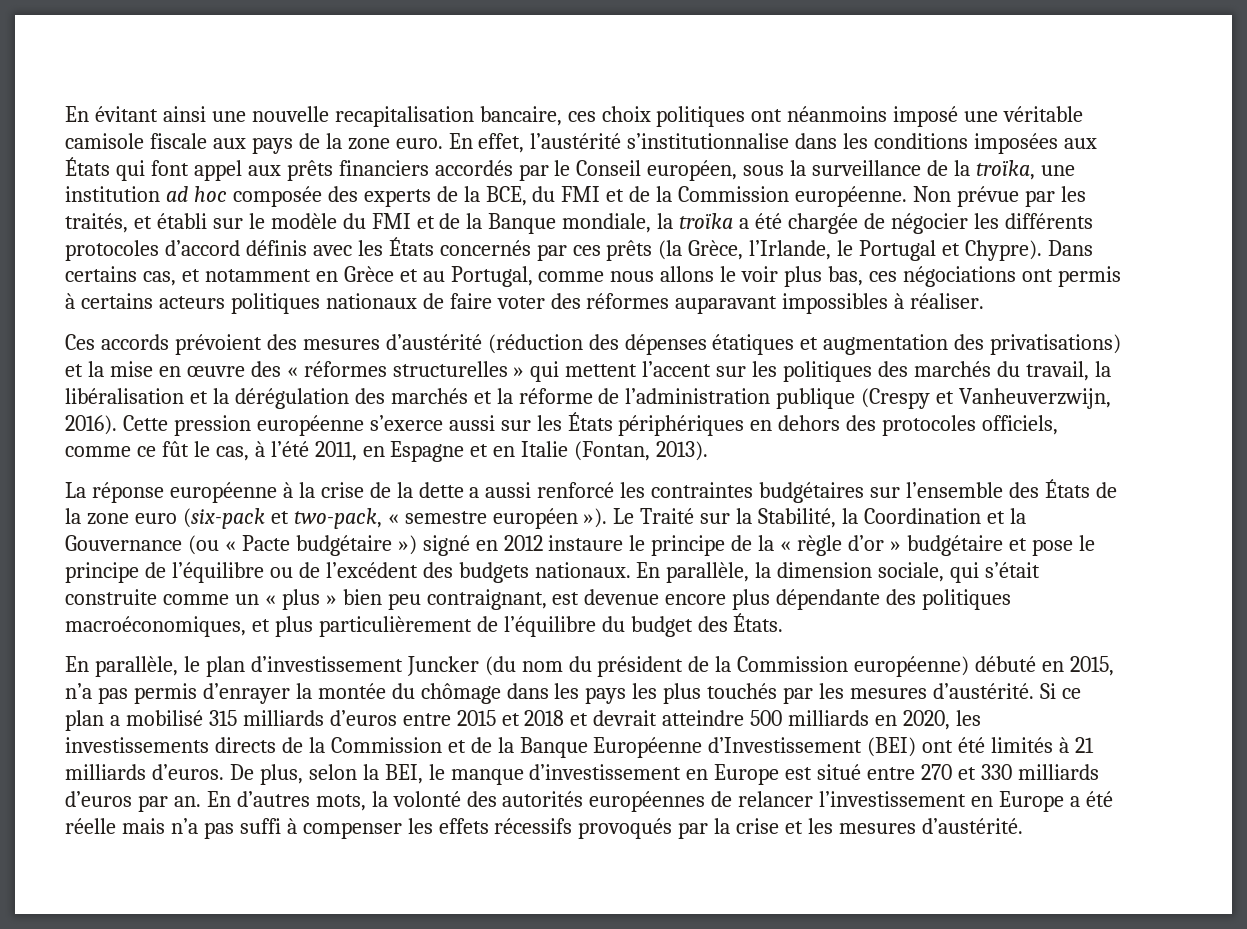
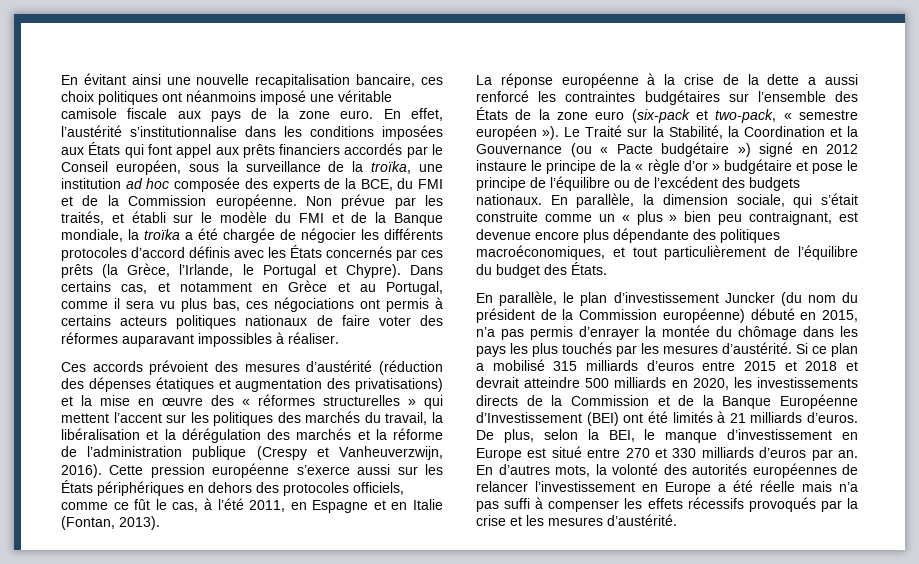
[610,266,779,282] nous allons le voir -> [114,298,175,309] il sera vu
[274,616,313,637] plus -> [632,247,657,257] tout

